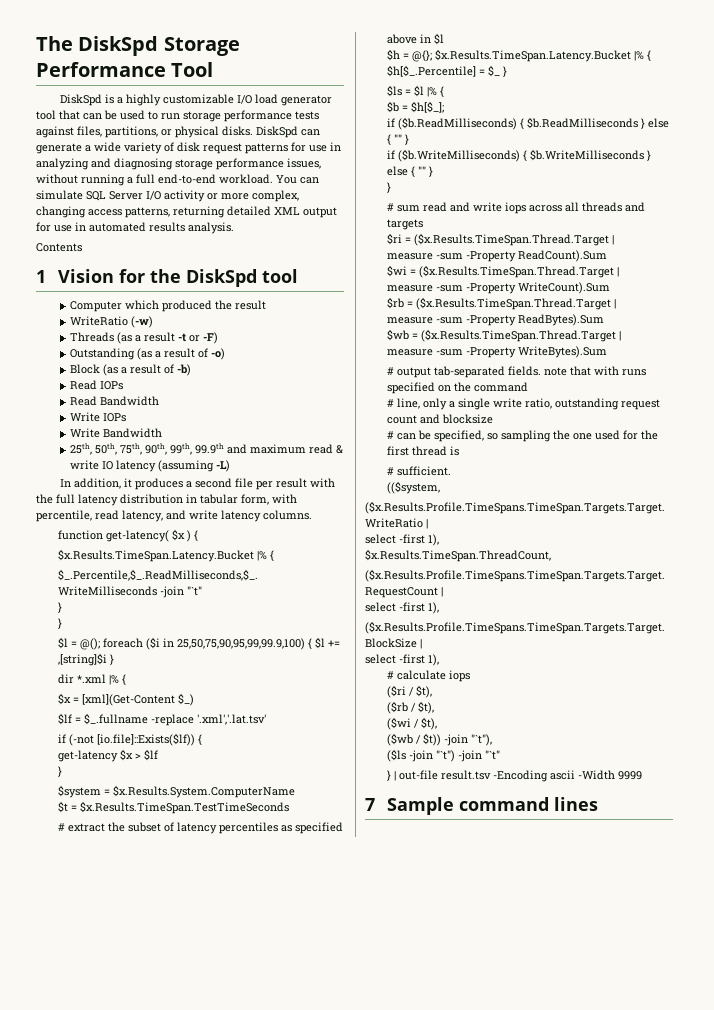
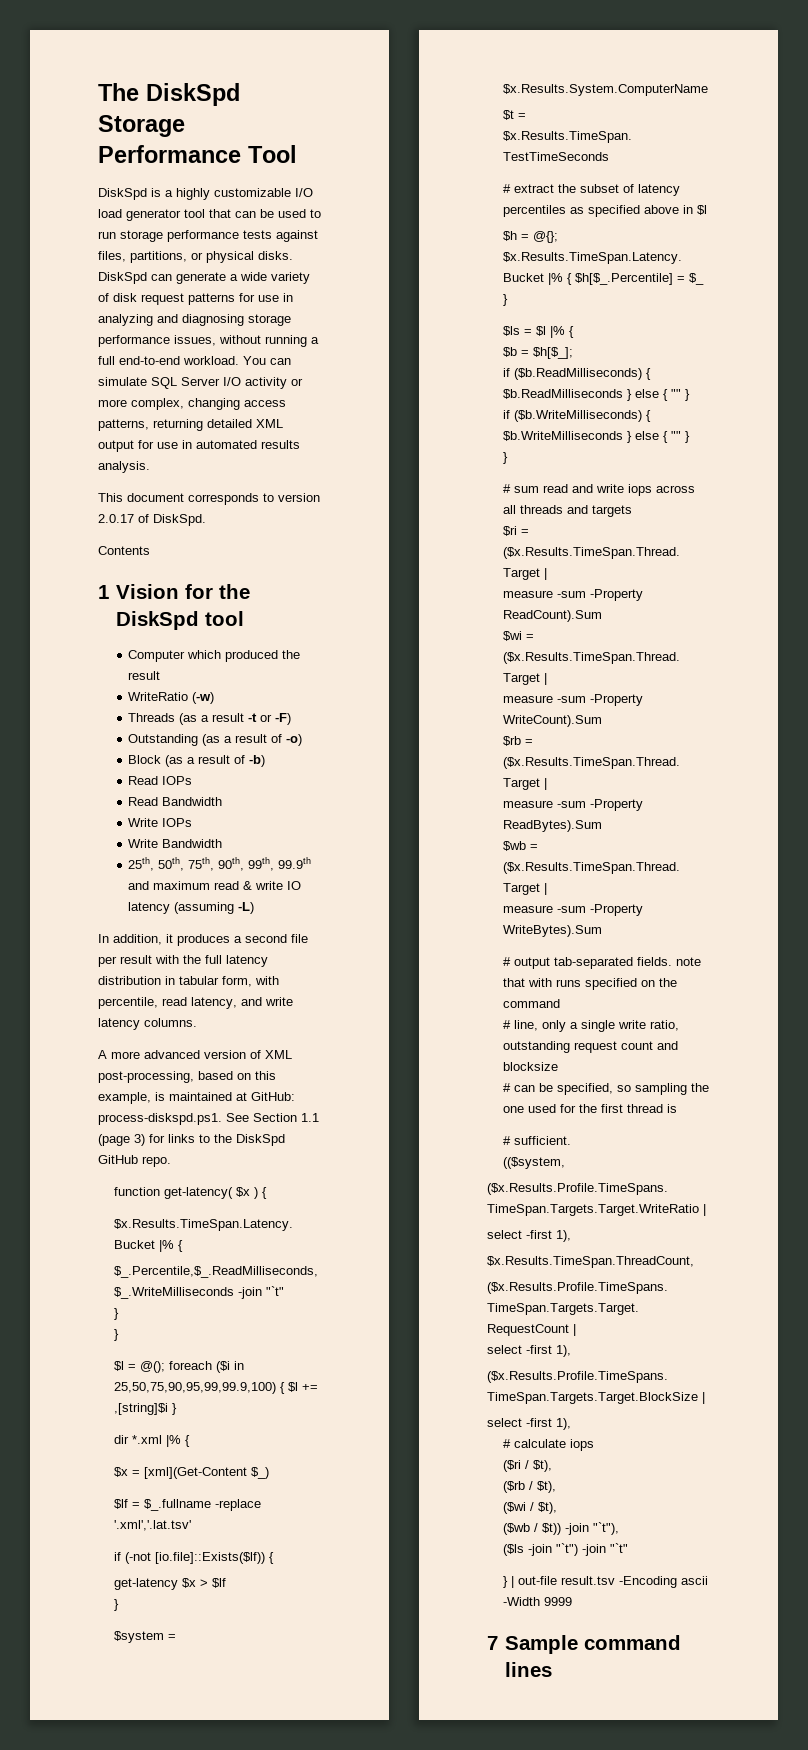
(234, 228) none -> [98,493,320,505] [98,514,206,526] // This document corresponds to version 2.0.17 of DiskSpd.
(312, 515) none -> [98,1050,292,1059] [98,1071,276,1083] [98,1092,295,1104] [98,1113,319,1125] [98,1134,285,1146] [98,1155,171,1167] // A more advanced version of XML post-processing, based on this example, is maintained at GitHub: process-diskspd.ps1. See Section 1.1 (page 3) for links to the DiskSpd GitHub repo.

